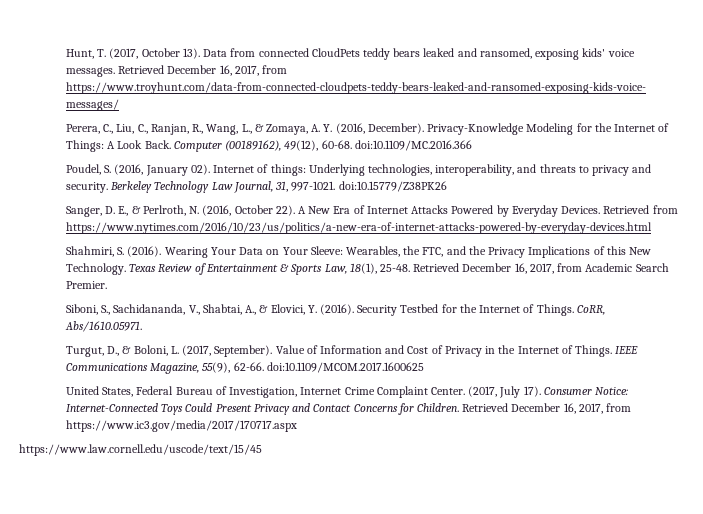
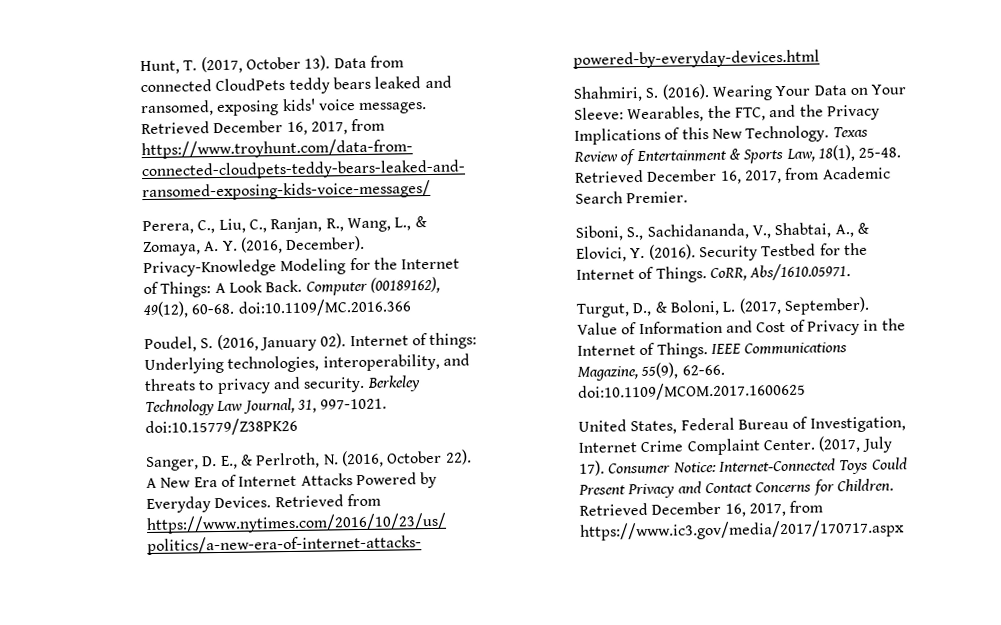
[19,444,262,456] // https://www.law.cornell.edu/uscode/text/15/45 -> (906, 530) none

